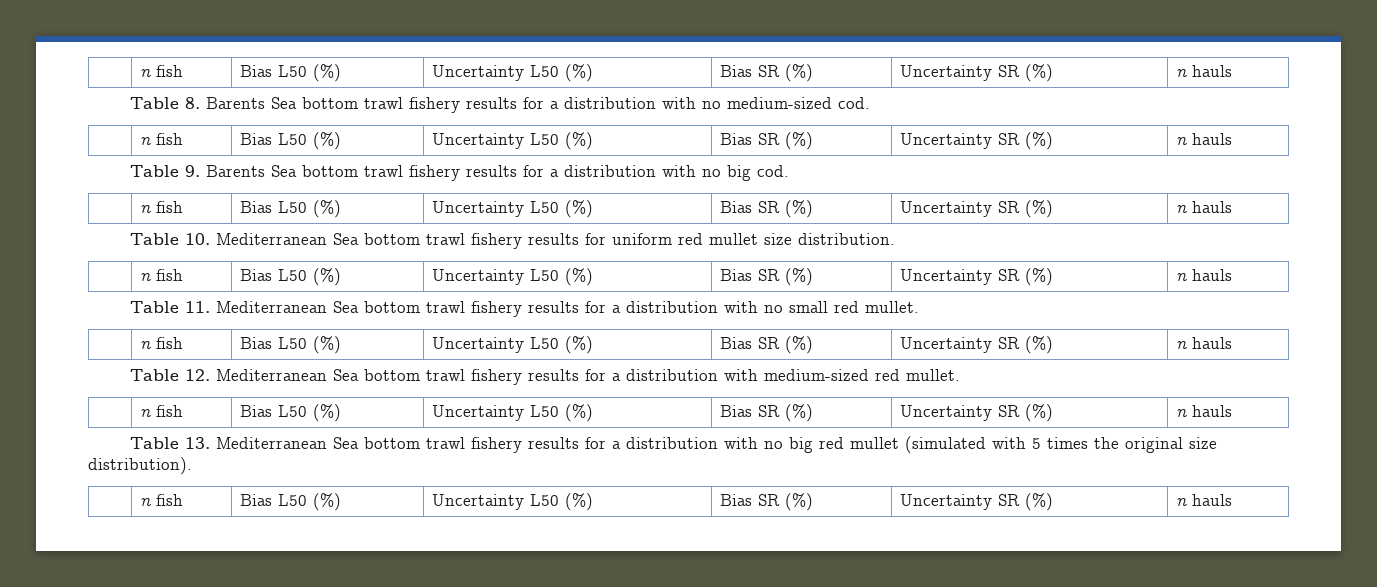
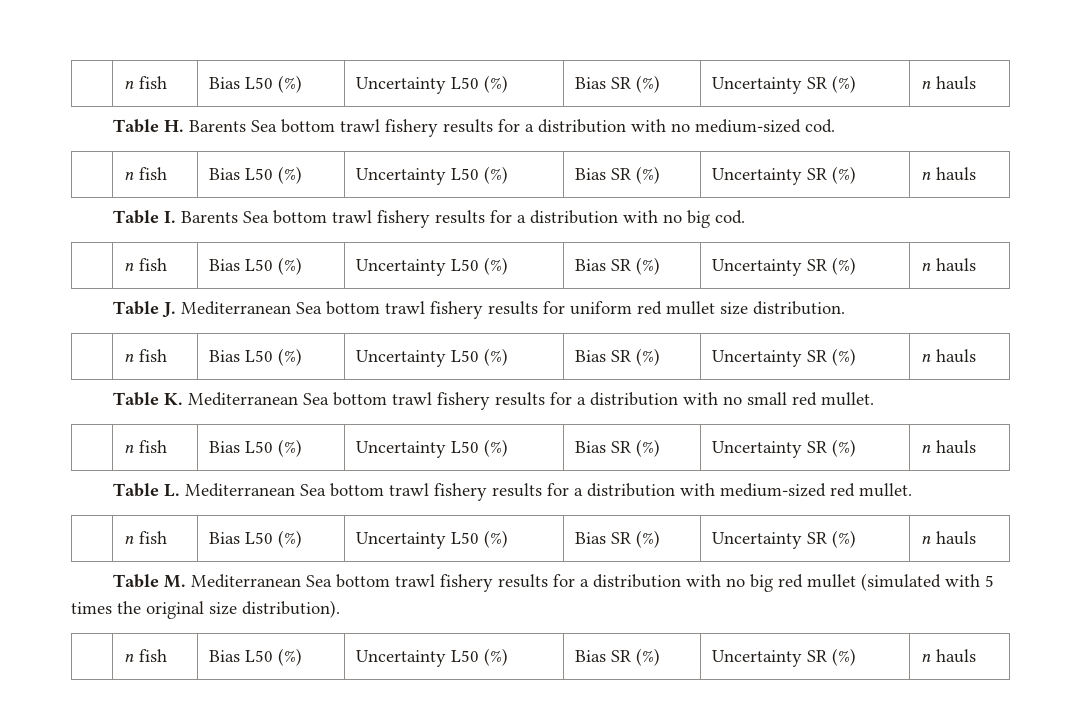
[184,97,200,109] 8. -> [163,120,184,132] H.
[184,165,200,177] 9. -> [163,211,176,223] I.
[184,233,210,245] 10. -> [161,302,176,318] J.
[184,301,210,313] 11. -> [163,393,183,405] K.
[184,369,210,381] 12. -> [163,484,180,497] L.
[184,437,210,449] 13. -> [163,575,186,588] M.

